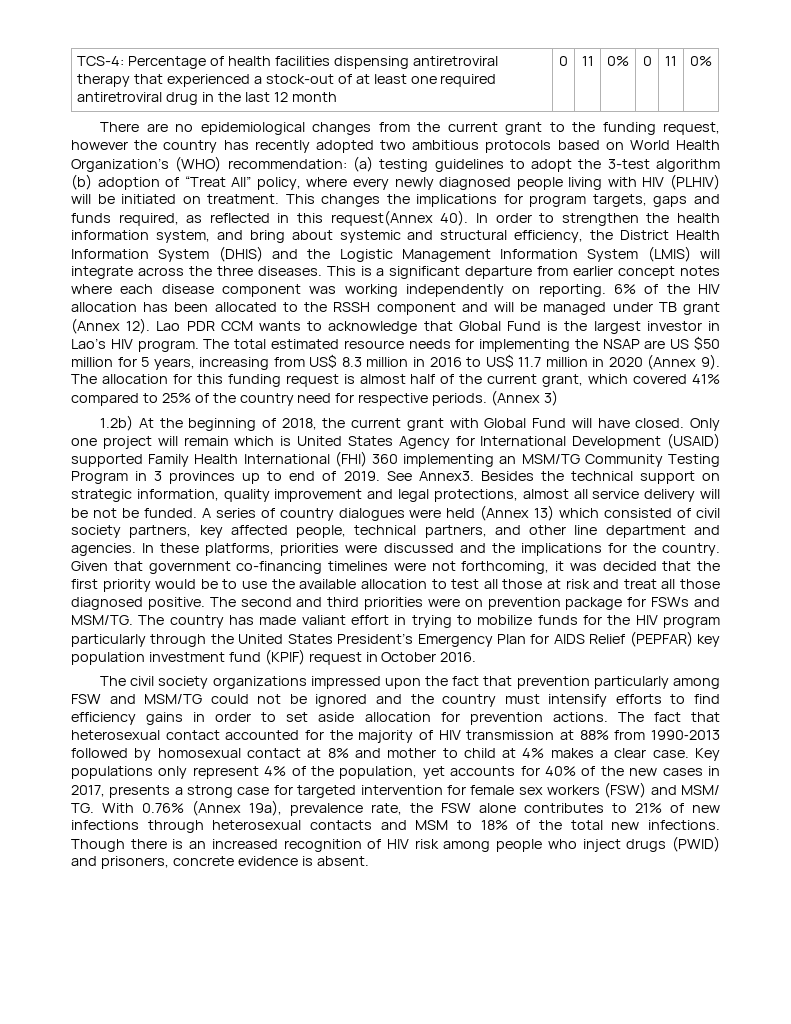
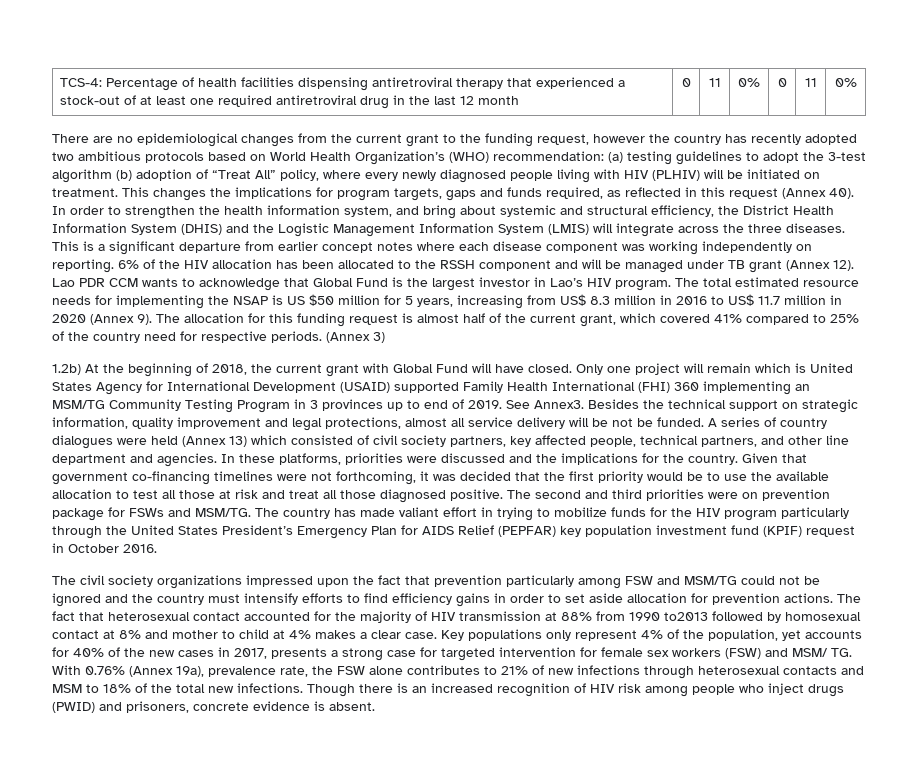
[330,210,433,226] request(Annex -> [729,188,826,199] request (Annex
[644,340,666,349] are -> [272,295,283,305] is
[651,730,720,740] 1990‐2013 -> [629,612,708,621] 1990 to2013

